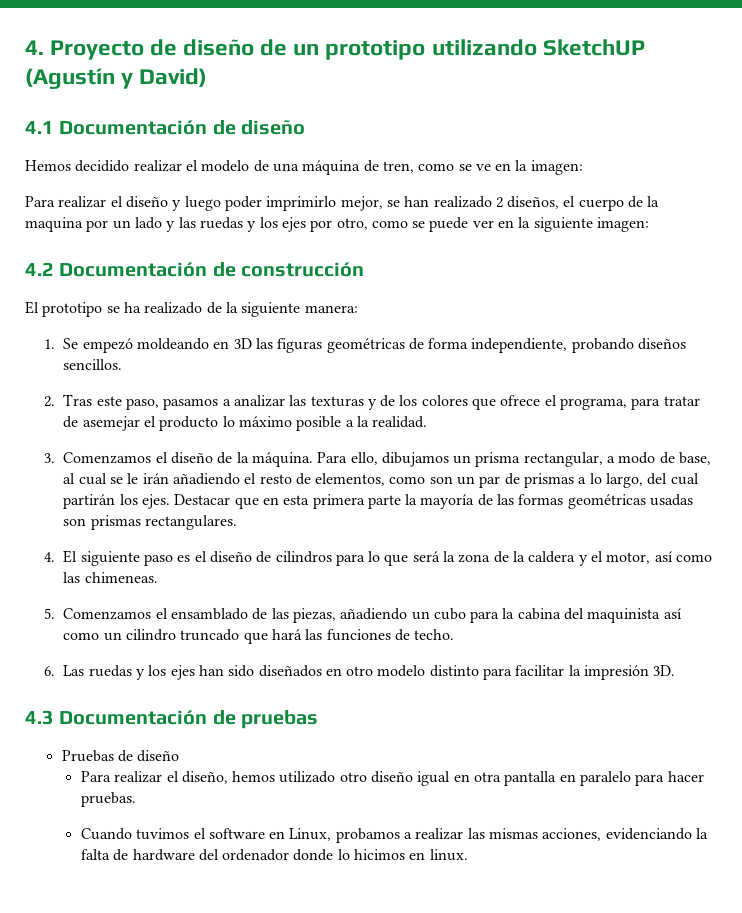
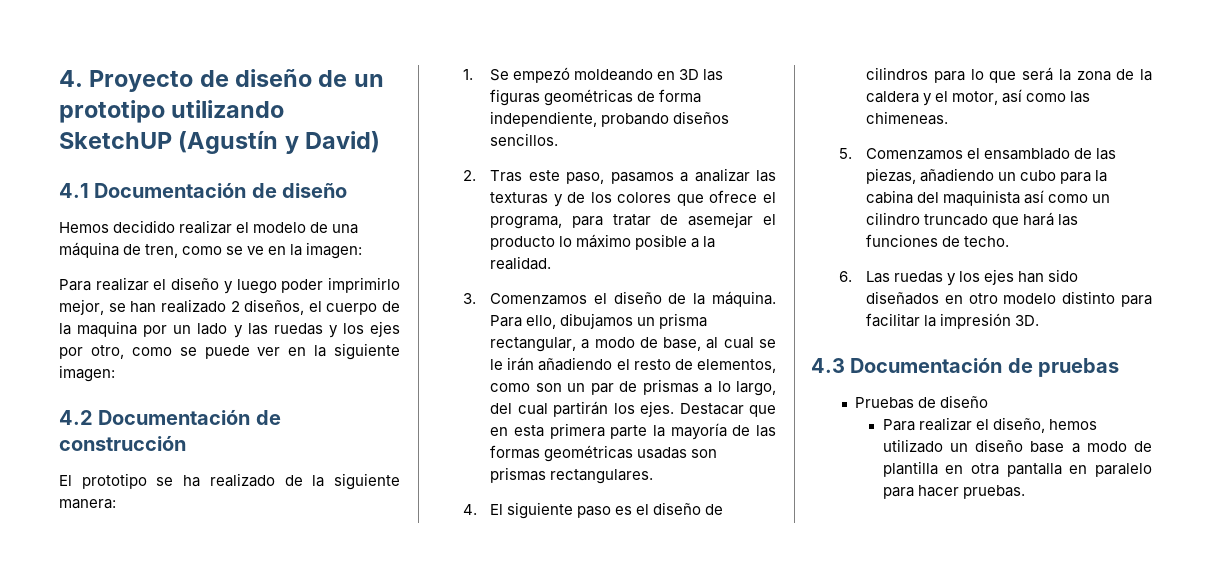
[339,771,451,786] otro diseño igual -> [949,439,1152,453] [882,461,938,477] un diseño base a modo de plantilla
[80,828,709,843] [80,849,468,861] // Cuando tuvimos el software en Linux, probamos a realizar las mismas acciones, evidenciando la falta de hardware del ordenador donde lo hicimos en linux. -> (1025, 492) none

